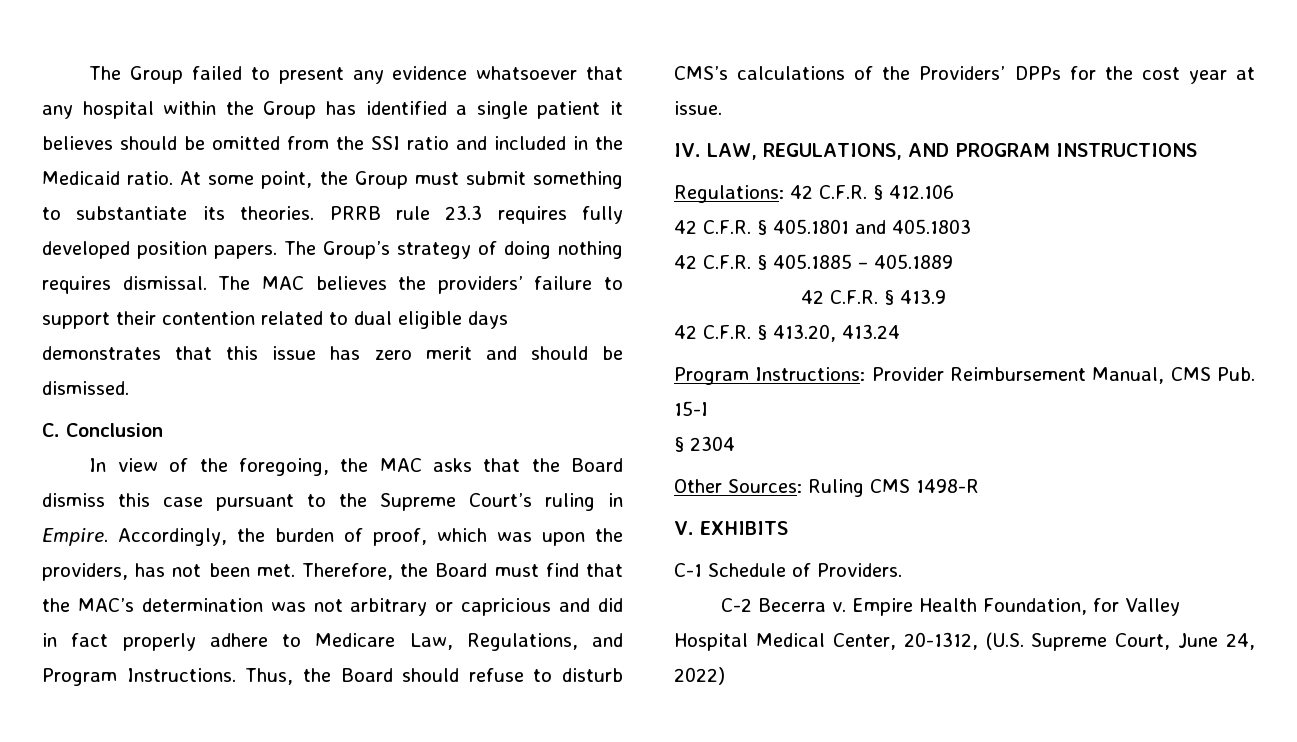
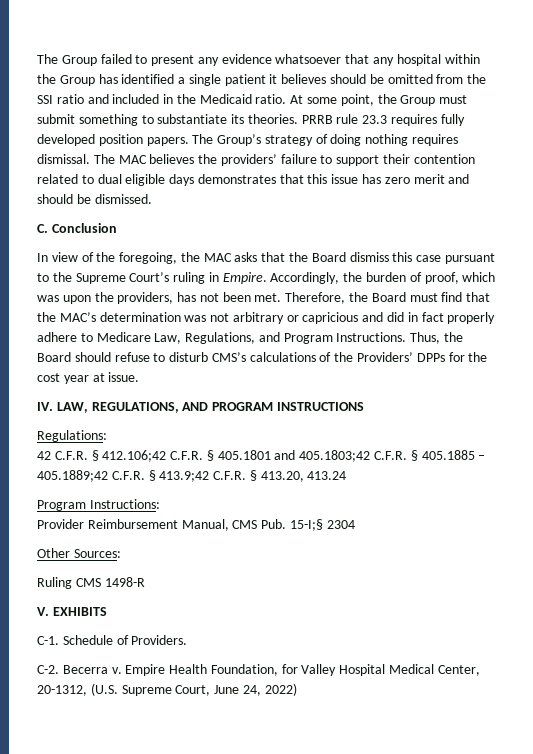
[790,184,954,200] [674,219,971,235] [674,254,953,270] [800,289,946,305] [674,325,697,339] 42 C.F.R. § 412.106 // 42 C.F.R. § 405.1801 and 405.1803 // 42 C.F.R. § 405.1885 – 405.1889 // 42 C.F.R. § 413.9 // 42 -> [37,450,486,462] [37,470,210,482] // 42 C.F.R. § 412.106;42 C.F.R. § 405.1801 and 405.1803;42 C.F.R. § 405.1885 – 405.1889;42 C.F.R. § 413.9;42
(866, 374) none -> (160, 504) //
[674,401,708,416] [674,437,684,452] 15-I // § -> [289,519,323,531] 15-I;§
(802, 486) none -> (121, 553) //
[674,563,702,577] C-1 -> [37,636,59,645] C-1.
[721,598,753,612] C-2 -> [37,665,59,674] C-2.

